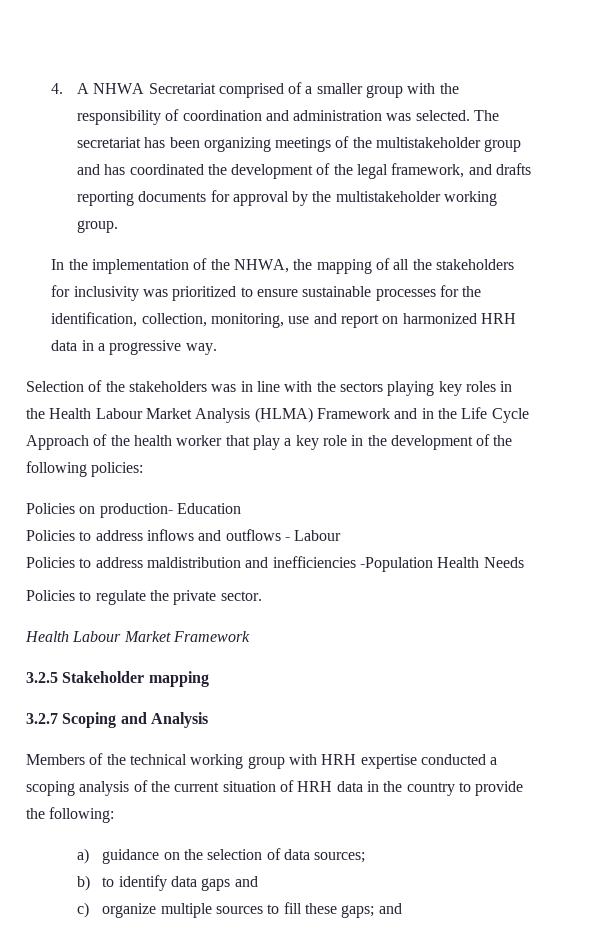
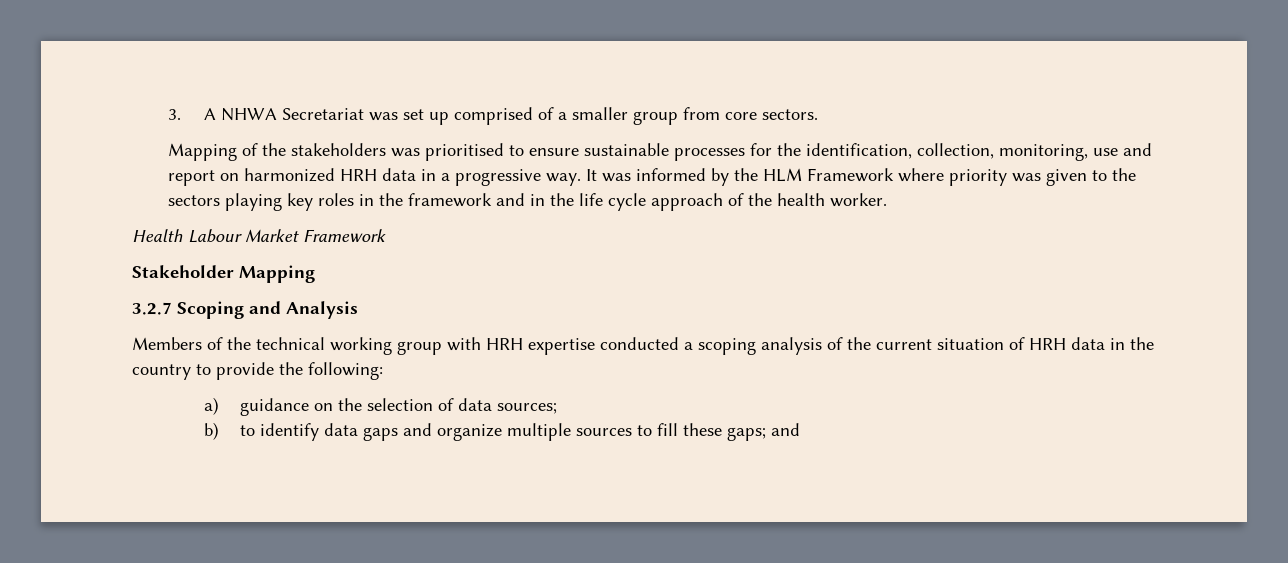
[51,83,64,94] 4. -> [168,109,182,120] 3.
(216, 88) none -> [369,109,450,125] was set up
[407,83,459,94] [76,109,500,125] [76,136,522,152] [76,163,532,179] [76,190,498,206] [76,220,118,233] [51,258,514,274] [51,285,237,301] with the responsibility of coordination and administration was selected. The secretariat has been organizing meetings of the multistakeholder group and has coordinated the development of the legal framework, and drafts reporting documents for approval by the multistakeholder working group. // In the implementation of the NHWA, the mapping of all the stakeholders for inclusivity was prioritized -> [683,107,819,120] [168,143,505,161] from core sectors. // Mapping of the stakeholders was prioritised
[26,380,313,392] // Selection of the stakeholders was in line with -> [586,168,1108,186] It was informed by the HLM Framework where priority was given to
[49,407,529,423] [26,434,513,450] [26,461,144,477] [26,503,241,518] [26,529,342,541] [26,556,524,572] [26,590,262,605] Health Labour Market Analysis (HLMA) Framework and in the Life Cycle Approach of the health worker that play a key role in the development of the following policies: // Policies on production- Education // Policies to address inflows and outflows - Labour // Policies to address maldistribution and inefficiencies -Population Health Needs // Policies to regulate the private sector. -> [408,193,888,211] framework and in the life cycle approach of the health worker.
[26,671,209,687] 3.2.5 Stakeholder mapping -> [132,265,315,283] Stakeholder Mapping
[76,902,89,918] // c) -> (433, 429) none

